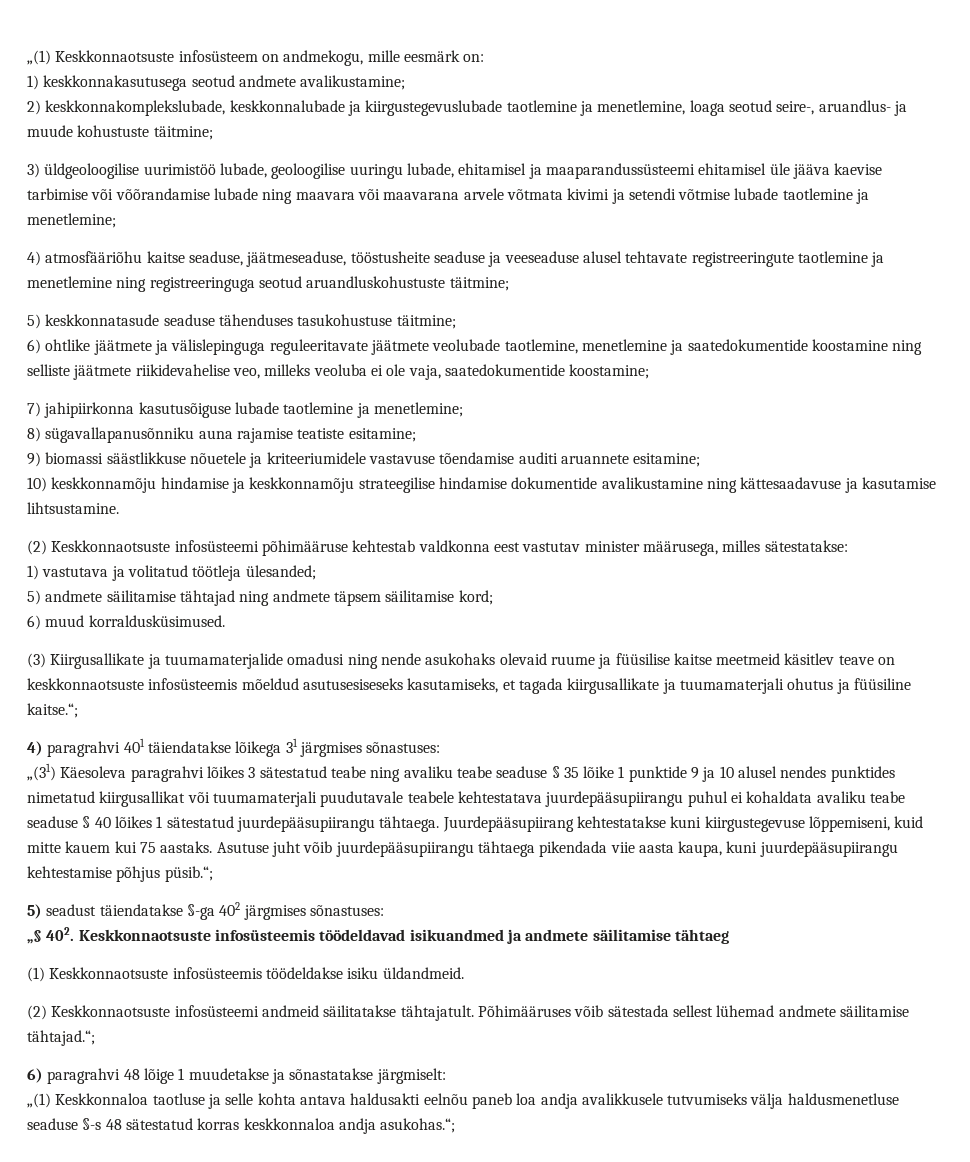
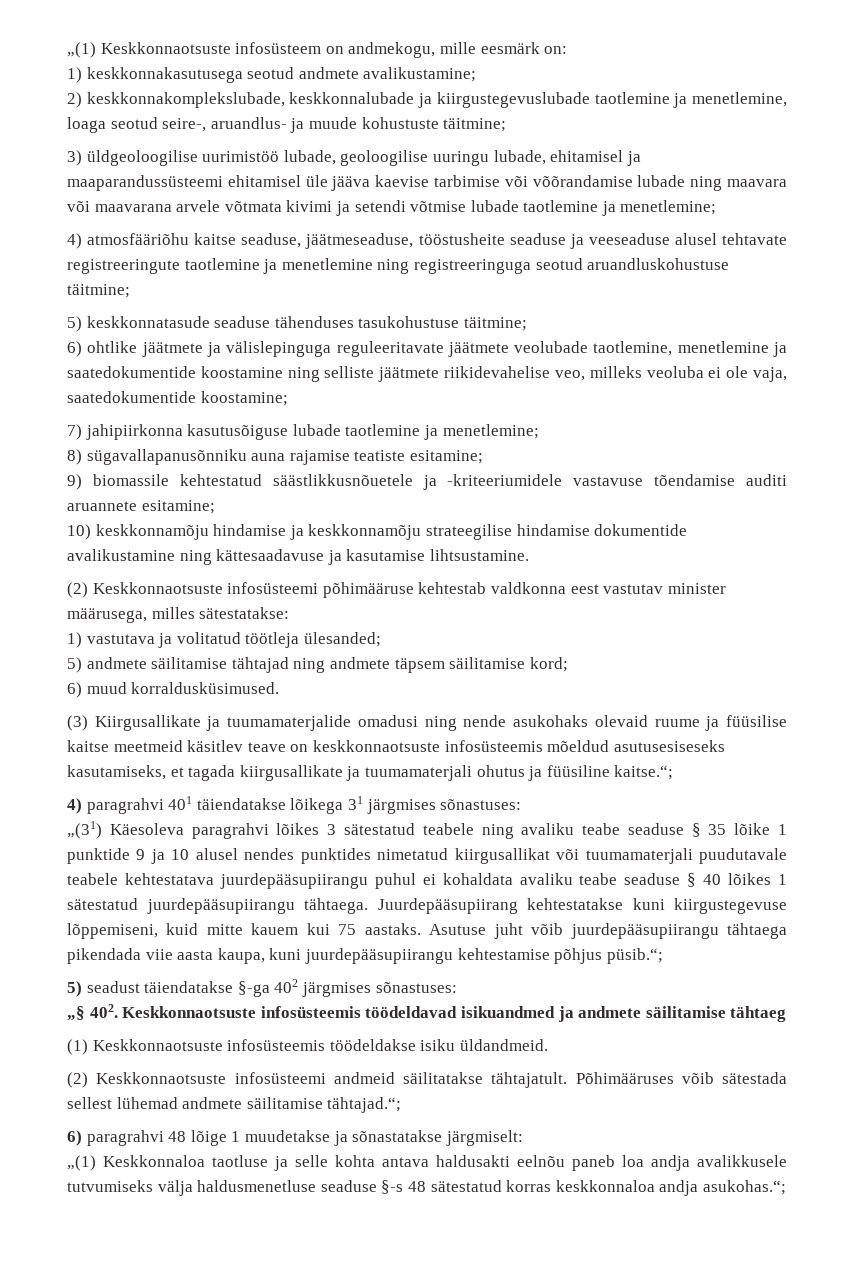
[306,276,446,288] aruandluskohustuste -> [587,258,730,270] aruandluskohustuse
[45,452,366,468] biomassi säästlikkuse nõuetele ja kriteeriumidele -> [92,474,563,490] biomassile kehtestatud säästlikkusnõuetele ja -kriteeriumidele
[330,766,366,778] teabe -> [422,823,474,835] teabele

